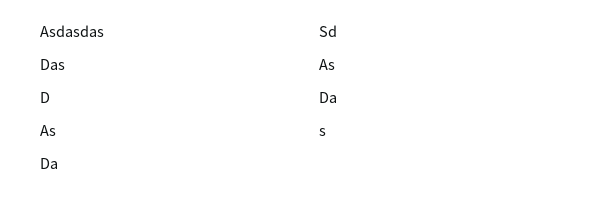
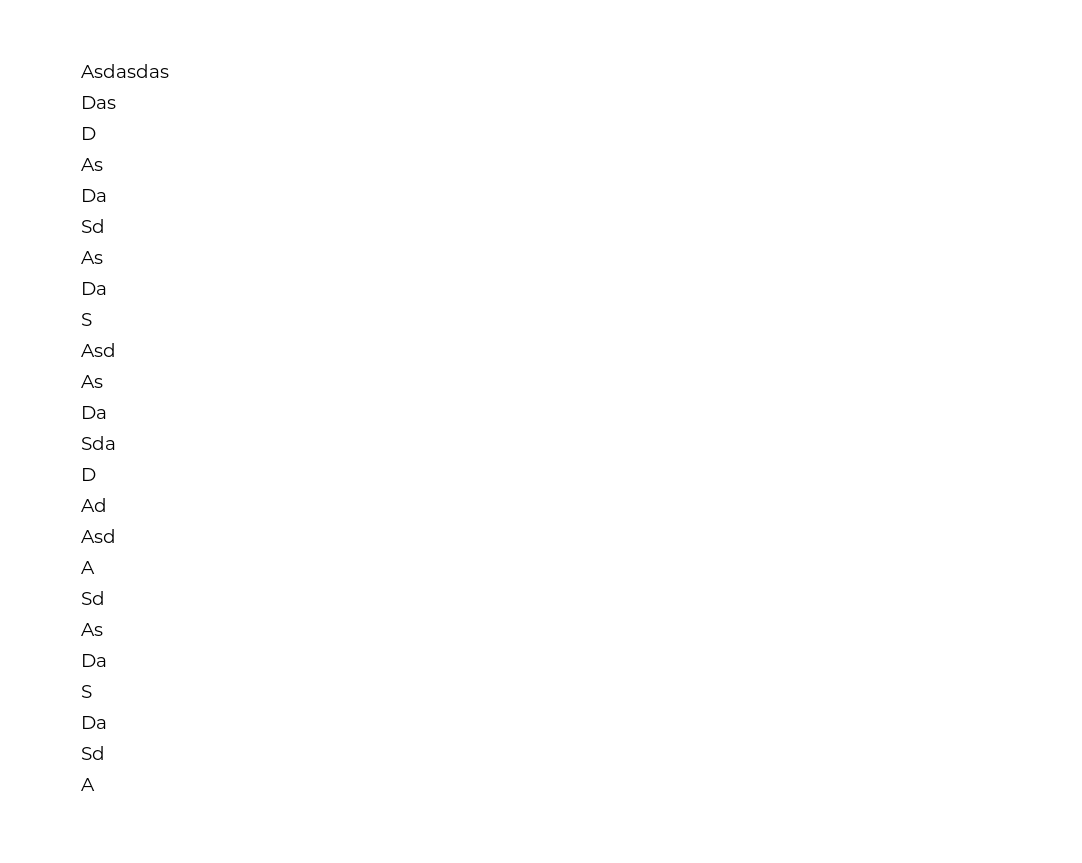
[319,128,326,136] s -> [81,313,92,326] [81,343,116,357] [81,375,103,388] [81,406,107,419] [81,436,116,450] [81,468,96,481] [81,498,107,512] [81,529,116,543] [81,561,95,574] [81,591,105,605] [81,623,103,636] [81,654,107,667] [81,685,92,698] [81,716,107,729] [81,746,105,760] [81,778,95,791] S // Asd // As // Da // Sda // D // Ad // Asd // A // Sd // As // Da // S // Da // Sd // A

